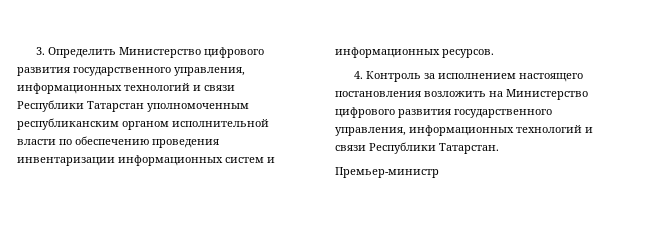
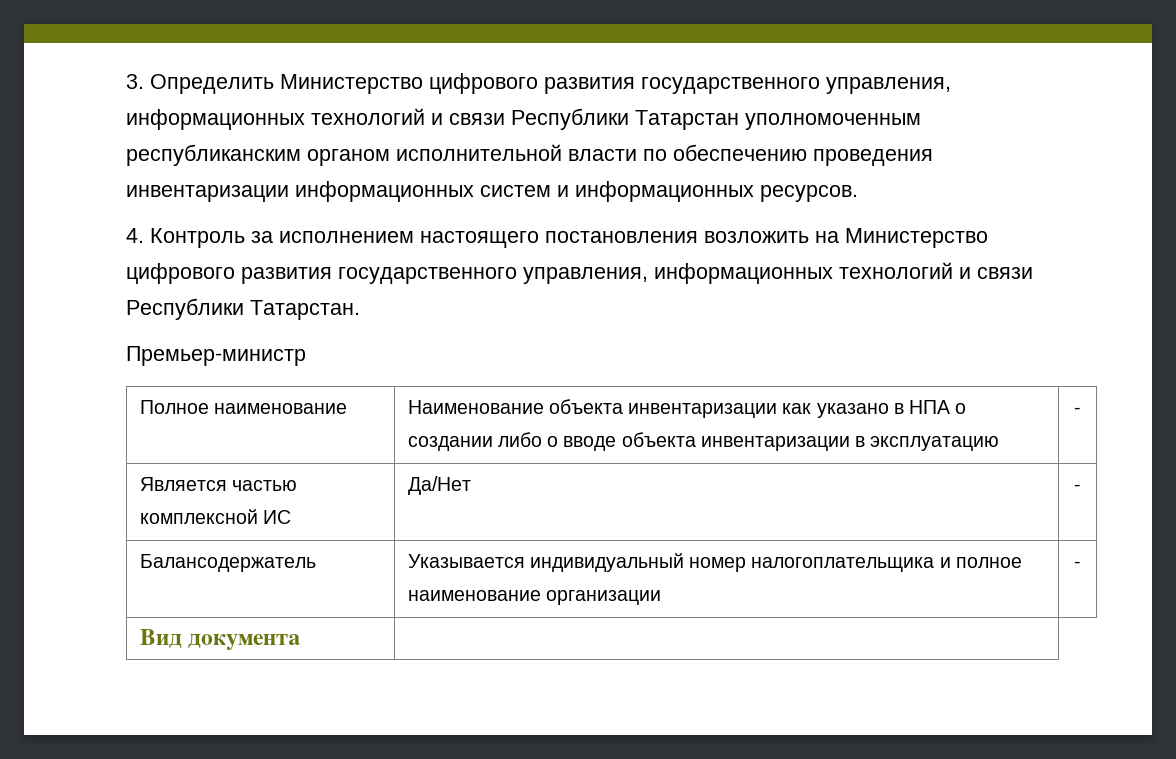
(439, 172) none -> [139,400,347,414] [407,399,967,418] [407,432,1000,451] [1074,407,1081,414] [139,477,297,491] [139,509,291,524] [407,476,471,495] [1074,484,1081,491] [139,554,316,572] [407,553,1022,572] [407,590,661,605] [1074,561,1081,568] [139,629,300,650] // Полное наименование | Наименование объекта инвентаризации как указано в НПА о создании либо о вводе объекта инвентаризации в эксплуатацию | - // Является частью комплексной ИС | Да/Нет | - // Балансодержатель | Указывается индивидуальный номер налогоплательщика и полное наименование организации | - // Вид документа |

